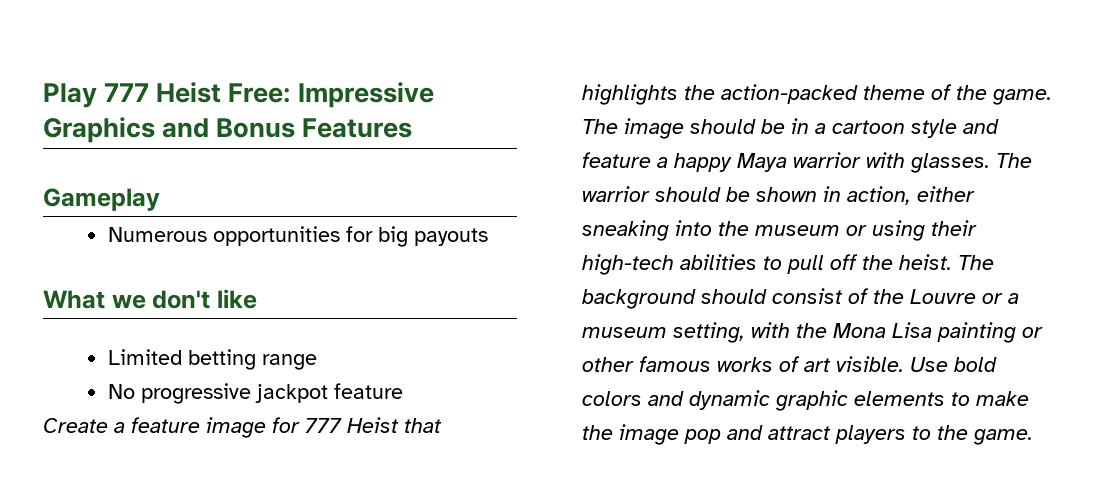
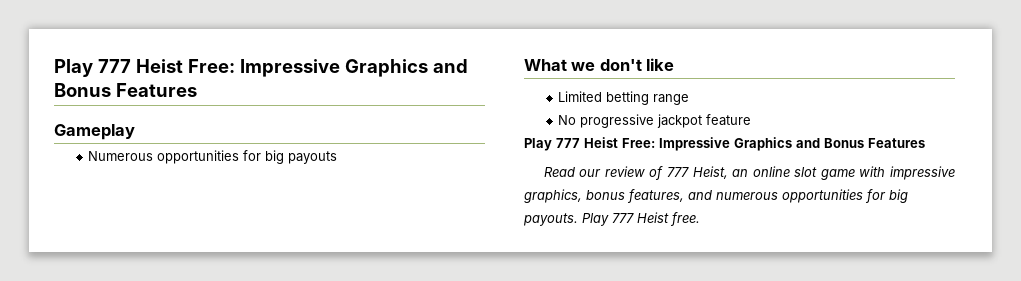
[43,417,442,438] [582,84,1052,105] [582,118,999,139] [582,152,1032,173] [582,186,975,205] [582,220,977,241] [582,254,994,275] [582,288,1019,309] [582,322,1043,343] [582,356,997,372] [582,390,1029,411] [582,424,1033,445] Create a feature image for 777 Heist that highlights the action-packed theme of the game. The image should be in a cartoon style and feature a happy Maya warrior with glasses. The warrior should be shown in action, either sneaking into the museum or using their high-tech abilities to pull off the heist. The background should consist of the Louvre or a museum setting, with the Mona Lisa painting or other famous works of art visible. Use bold colors and dynamic graphic elements to make the image pop and attract players to the game. -> [524,137,925,151] [543,166,955,180] [524,189,908,203] [523,212,700,226] Play 777 Heist Free: Impressive Graphics and Bonus Features // Read our review of 777 Heist, an online slot game with impressive graphics, bonus features, and numerous opportunities for big payouts. Play 777 Heist free.

